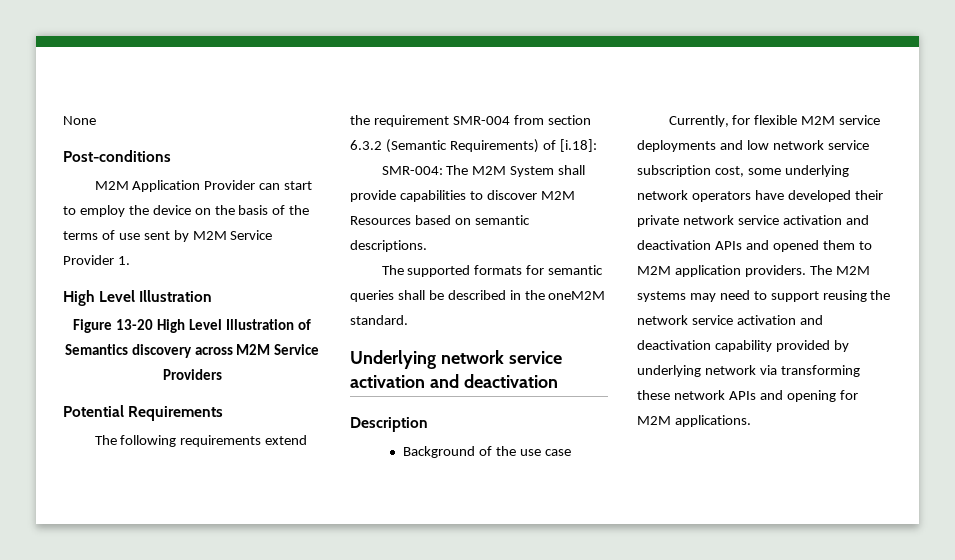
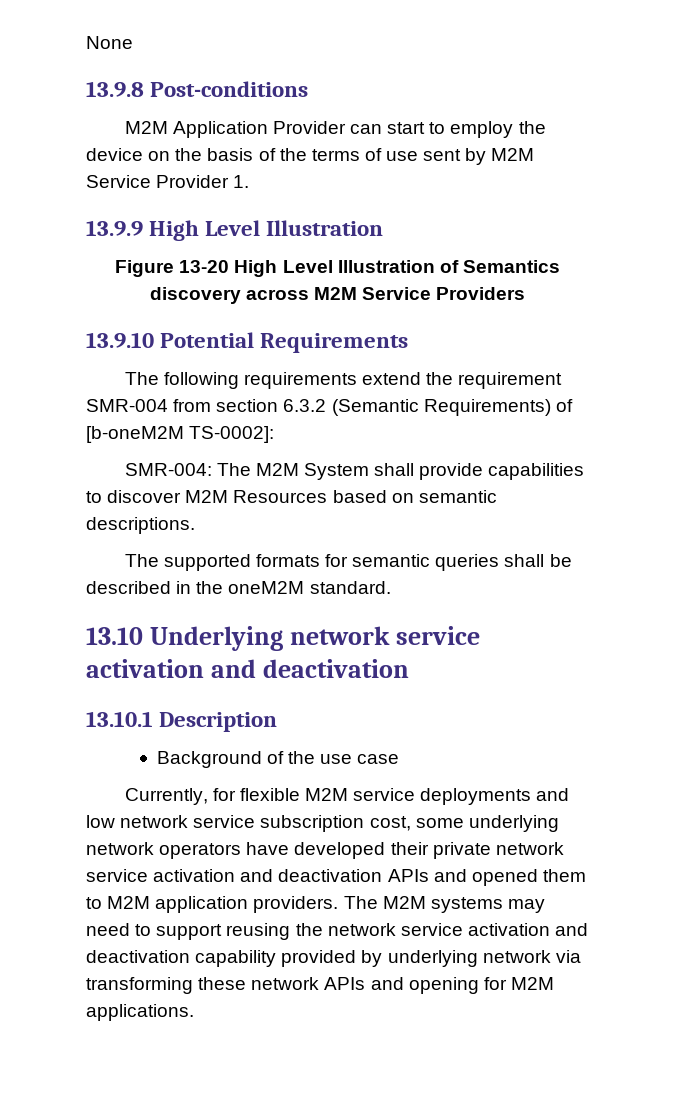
(96, 120) none -> [86,81,144,97] 13.9.8
(130, 260) none -> [86,220,143,236] 13.9.9
(222, 374) none -> [86,332,154,348] 13.9.10
[559,139,597,152] [i.18]: -> [86,426,275,443] [b-oneM2M TS-0002]:
(408, 320) none -> [86,627,143,645] 13.10
(558, 381) none -> [86,711,153,727] 13.10.1

